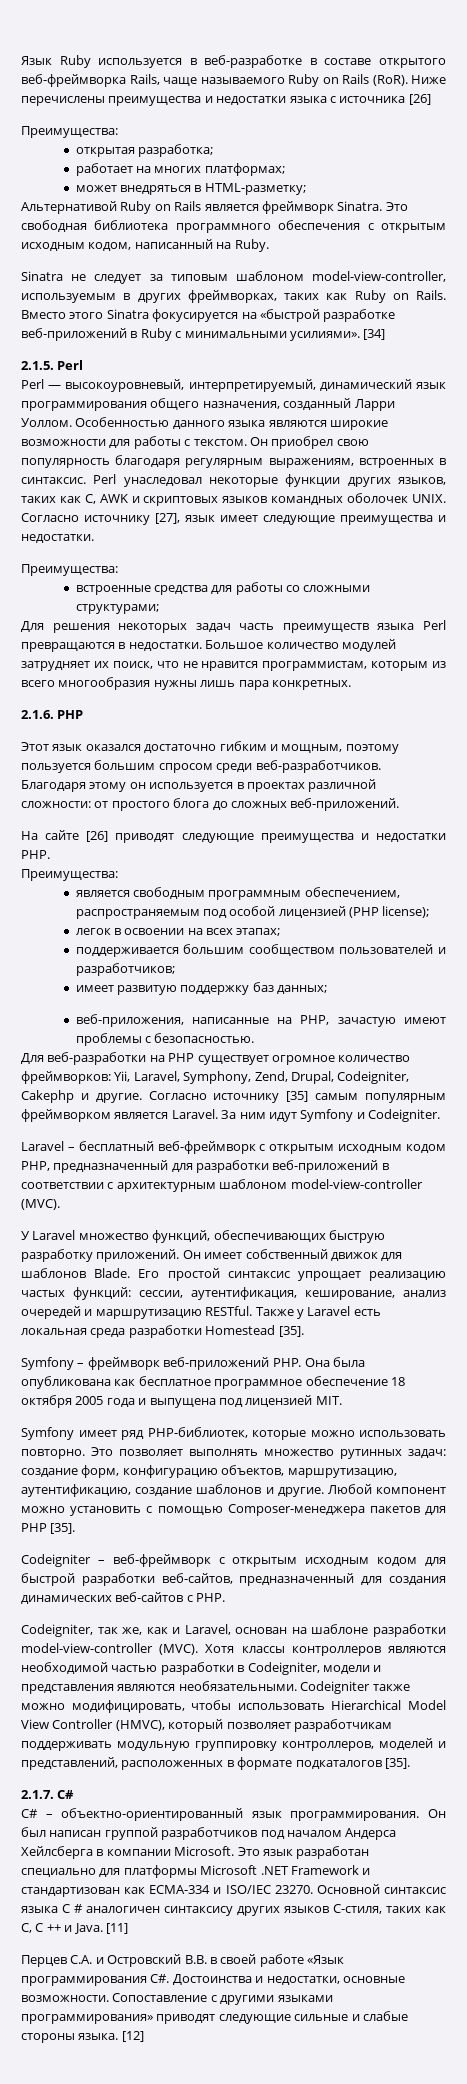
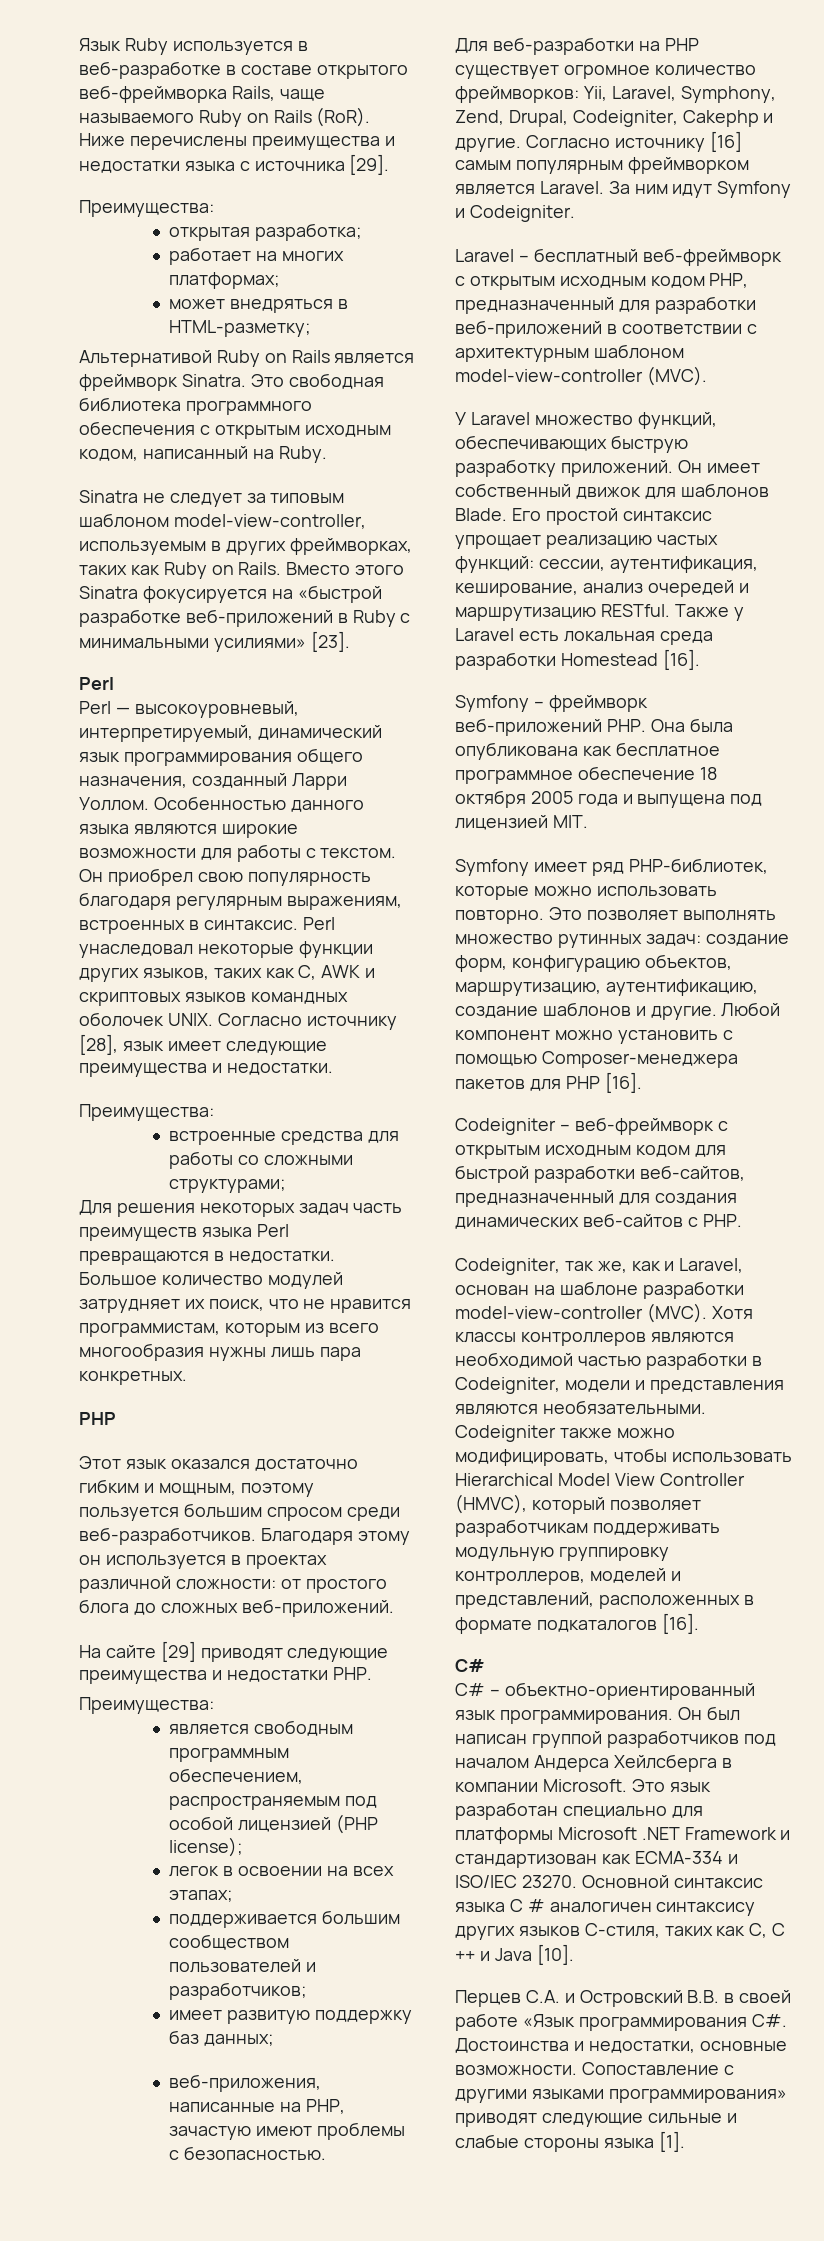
[408,94,431,105] [26] -> [349,154,390,175] [29].
[289,329,386,341] [21,361,54,370] усилиями». [34] // 2.1.5. -> [213,631,350,652] усилиями» [23]. //
[155,513,180,524] [27], -> [79,1034,118,1055] [28],
[21,710,54,719] 2.1.6. -> (187, 1378) none
[86,831,109,842] [26] -> [160,1641,196,1662] [29]
[286,1091,309,1102] [35] -> [709,131,742,152] [16]
[278,1326,304,1337] [35]. -> [662,649,700,670] [16].
[50,1523,76,1534] [35]. -> [604,1072,642,1093] [16].
[384,1758,410,1769] [21,1790,54,1799] [35]. // 2.1.7. -> [661,1613,699,1634] [16]. //
[73,1923,128,1934] Java. [11] -> [494,1944,574,1965] Java [10].
[78,2031,144,2042] языка. [12] -> [603,2131,685,2152] языка [1].

